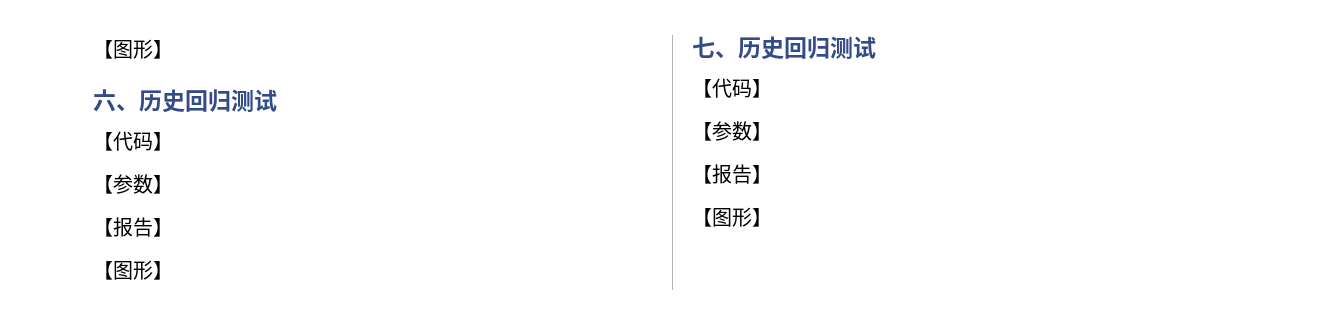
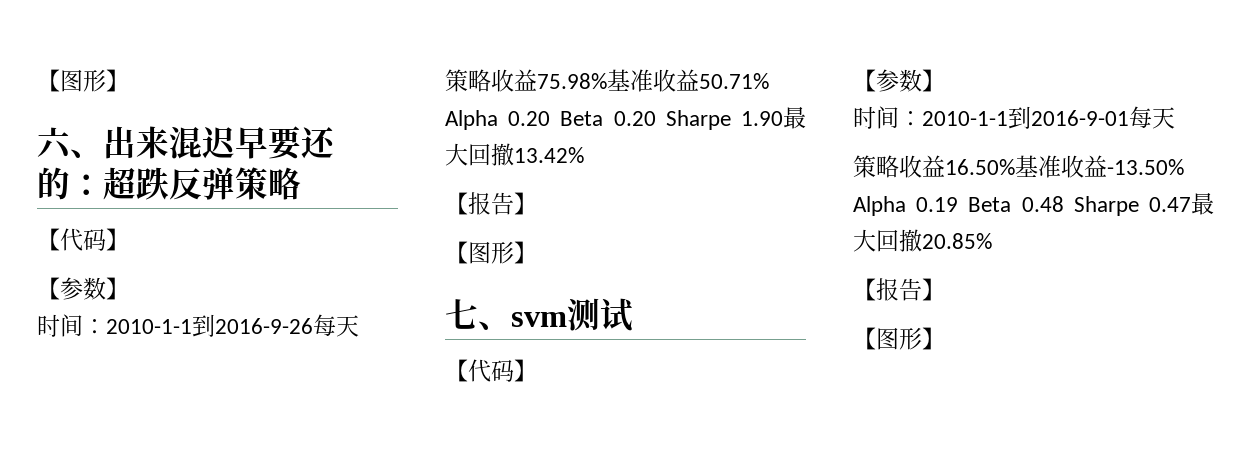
[139,89,277,113] [93,131,173,151] [93,174,173,194] [93,217,173,237] [93,260,173,280] [692,36,876,60] [692,78,772,98] [692,121,772,141] 历史回归测试 // 【代码】 // 【参数】 // 【报告】 // 【图形】 // 七、历史回归测试 // 【代码】 // 【参数】 -> [103,126,336,161] [37,167,301,200] [37,228,129,251] [37,277,129,300] [37,314,359,337] [445,69,769,92] [445,106,806,130] [445,143,584,166] [445,192,537,215] [445,241,537,264] [445,298,633,332] [445,359,537,382] [853,69,945,92] [853,106,1175,129] [853,155,1184,178] [853,192,1214,216] [853,229,992,252] 出来混迟早要还的：超跌反弹策略 // 【代码】 // 【参数】 // 时间：2010-1-1到2016-9-26每天 // 策略收益75.98%基准收益50.71% Alpha 0.20 Beta 0.20 Sharpe 1.90最大回撤13.42% // 【报告】 // 【图形】 // 七、svm测试 // 【代码】 // 【参数】 // 时间：2010-1-1到2016-9-01每天 // 策略收益16.50%基准收益-13.50% Alpha 0.19 Beta 0.48 Sharpe 0.47最大回撤20.85%

